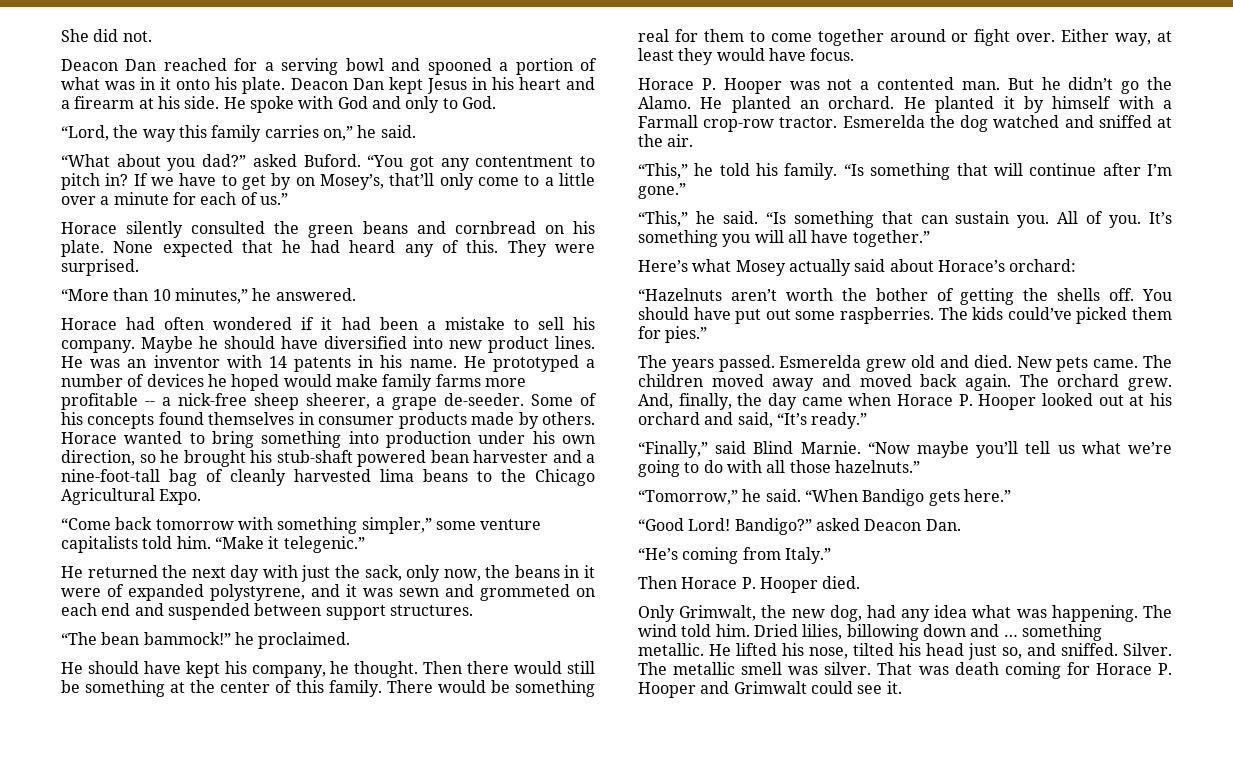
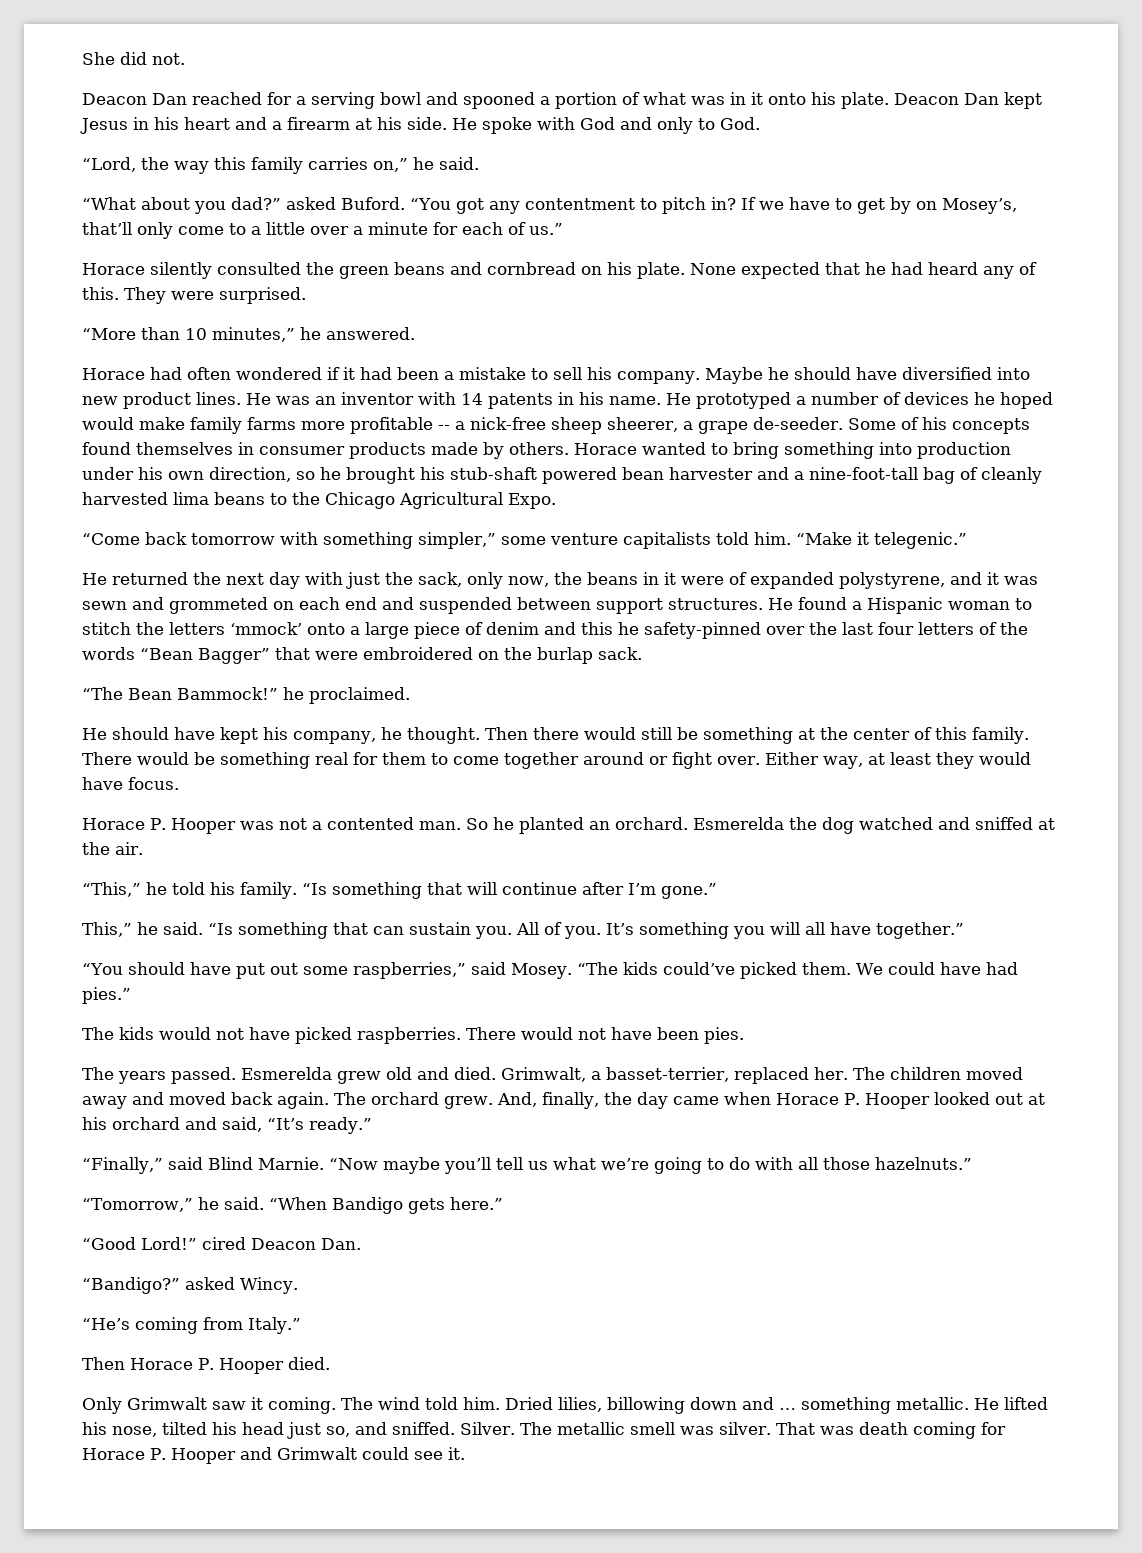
[61,632,231,645] // “The bean bammock!” -> [768,597,1032,614] [82,622,1028,639] [82,647,642,664] [82,687,278,700] He found a Hispanic woman to stitch the letters ‘mmock’ onto a large piece of denim and this he safety-pinned over the last four letters of the words “Bean Bagger” that were embroidered on the burlap sack. // “The Bean Bammock!”
[1007,77,1172,94] [638,96,1172,113] [638,115,838,132] But he didn’t go the Alamo. He planted an orchard. He planted it by himself with a Farmall crop-row tractor. -> [465,817,688,834] So he planted an orchard.
[638,211,688,227] “This,” -> [82,922,132,937] This,”
[638,259,1077,276] [638,288,1172,305] Here’s what Mosey actually said about Horace’s orchard: // “Hazelnuts aren’t worth the bother of getting the shells off. You -> [82,963,123,975] “You
[840,307,1172,324] [638,326,708,343] raspberries. The kids could’ve picked them for pies.” -> [352,962,1018,979] [82,987,131,1004] [82,1027,744,1044] raspberries,” said Mosey. “The kids could’ve picked them. We could have had pies.” // The kids would not have picked raspberries. There would not have been pies.
[1016,356,1139,372] New pets came. -> [501,1067,848,1084] Grimwalt, a basset-terrier, replaced her.
[688,518,860,535] Lord! Bandigo?” asked -> [141,1237,246,1250] Lord!” cired
(961, 525) none -> [82,1277,298,1294] // “Bandigo?” asked Wincy.
[679,605,1138,622] Grimwalt, the new dog, had any idea what was happening. -> [127,1397,336,1414] Grimwalt saw it coming.

